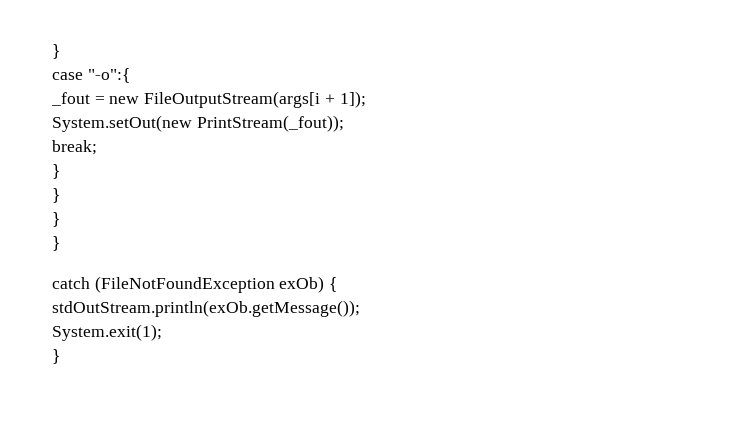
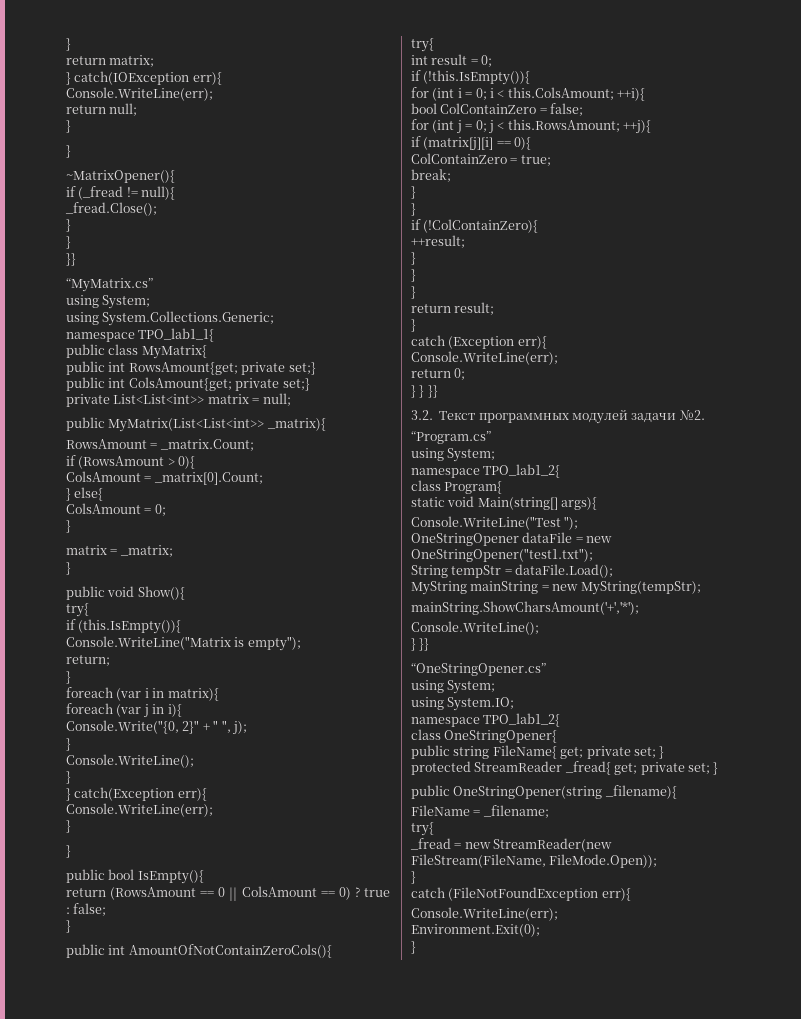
[52,44,60,59] [52,68,130,83] [51,91,366,108] [52,115,344,132] } // case "-o":{ // _fout = new FileOutputStream(args[i + 1]); // System.setOut(new PrintStream(_fout)); -> [66,38,71,51] [66,55,155,67] [66,71,222,85] [66,87,213,101] [66,103,138,116] [66,120,71,133] [66,145,71,158] [66,170,175,183] [66,186,176,200] [65,202,157,216] [66,219,71,232] [66,236,71,249] [66,253,76,266] [66,278,153,292] [66,295,151,309] [66,311,275,326] [66,328,215,342] [66,344,207,359] [66,361,316,375] [66,377,310,391] [66,393,291,407] [66,417,326,432] [66,439,254,451] [66,455,196,469] [66,471,263,485] [66,487,104,501] [66,503,166,516] [66,520,71,533] [66,545,173,557] [66,562,71,575] [66,586,185,600] [66,603,89,617] [66,619,182,634] [66,636,301,651] [66,655,110,666] [66,671,71,684] [66,687,219,701] [66,703,182,718] [66,720,247,735] [66,738,71,751] [66,754,194,768] [66,771,71,784] [66,787,207,801] [66,803,213,817] [66,820,71,833] [66,845,71,858] [66,869,204,884] [66,886,390,901] [66,903,107,916] [66,920,71,933] [66,944,332,958] [411,38,434,52] [411,54,493,67] [411,70,531,85] [411,87,645,101] [411,103,584,116] [411,119,651,134] [411,136,532,151] [411,153,551,166] } // return matrix; // } catch(IOException err){ // Console.WriteLine(err); // return null; // } // } // ~MatrixOpener(){ // if (_fread != null){ // _fread.Close(); // } // } // }} // “MyMatrix.cs” // using System; // using System.Collections.Generic; // namespace TPO_lab1_1{ // public class MyMatrix{ // public int RowsAmount{get; private set;} // public int ColsAmount{get; private set;} // private List<List<int>> matrix = null; // public MyMatrix(List<List<int>> _matrix){ // RowsAmount = _matrix.Count; // if (RowsAmount > 0){ // ColsAmount = _matrix[0].Count; // } else{ // ColsAmount = 0; // } // matrix = _matrix; // } // public void Show(){ // try{ // if (this.IsEmpty()){ // Console.WriteLine("Matrix is empty"); // return; // } // foreach (var i in matrix){ // foreach (var j in i){ // Console.Write("{0, 2}" + " ", j); // } // Console.WriteLine(); // } // } catch(Exception err){ // Console.WriteLine(err); // } // } // public bool IsEmpty(){ // return (RowsAmount == 0 || ColsAmount == 0) ? true : false; // } // public int AmountOfNotContainZeroCols(){ // try{ // int result = 0; // if (!this.IsEmpty()){ // for (int i = 0; i < this.ColsAmount; ++i){ // bool ColContainZero = false; // for (int j = 0; j < this.RowsAmount; ++j){ // if (matrix[j][i] == 0){ // ColContainZero = true;
[52,212,60,227] [52,236,60,251] [52,276,338,293] [52,300,360,317] [52,324,162,341] // } // } // catch (FileNotFoundException exOb) { // stdOutStream.println(exOb.getMessage()); // System.exit(1); -> [411,219,539,233] [411,235,465,248] [411,252,416,265] [411,269,416,282] [411,286,416,299] [411,302,495,315] [411,319,416,332] [411,335,547,349] [411,351,558,365] [411,368,466,380] [411,385,438,398] [411,409,705,424] [411,431,491,444] [411,448,496,462] [411,464,561,478] [411,480,503,494] [411,496,598,510] [411,516,579,530] [411,532,613,546] [411,548,593,562] [411,564,614,578] [411,581,701,595] [411,601,639,615] [411,621,539,635] [411,638,430,651] [411,663,546,676] [411,680,496,694] [411,697,515,711] [411,713,561,727] [411,729,558,743] [411,745,665,759] [411,761,719,775] [411,785,677,799] [411,805,549,818] [411,822,434,836] [410,838,613,852] [411,854,658,868] [411,871,416,884] [411,887,631,901] [411,907,558,921] [411,924,540,937] // if (!ColContainZero){ // ++result; // } // } // } // return result; // } // catch (Exception err){ // Console.WriteLine(err); // return 0; // } } }} // 3.2. Текст программных модулей задачи №2. // “Program.cs” // using System; // namespace TPO_lab1_2{ // class Program{ // static void Main(string[] args){ // Console.WriteLine("Test "); // OneStringOpener dataFile = new OneStringOpener("test1.txt"); // String tempStr = dataFile.Load(); // MyString mainString = new MyString(tempStr); // mainString.ShowCharsAmount('+','*'); // Console.WriteLine(); // } }} // “OneStringOpener.cs” // using System; // using System.IO; // namespace TPO_lab1_2{ // class OneStringOpener{ // public string FileName{ get; private set; } // protected StreamReader _fread{ get; private set; } // public OneStringOpener(string _filename){ // FileName = _filename; // try{ // _fread = new StreamReader(new FileStream(FileName, FileMode.Open)); // } // catch (FileNotFoundException err){ // Console.WriteLine(err); // Environment.Exit(0);

